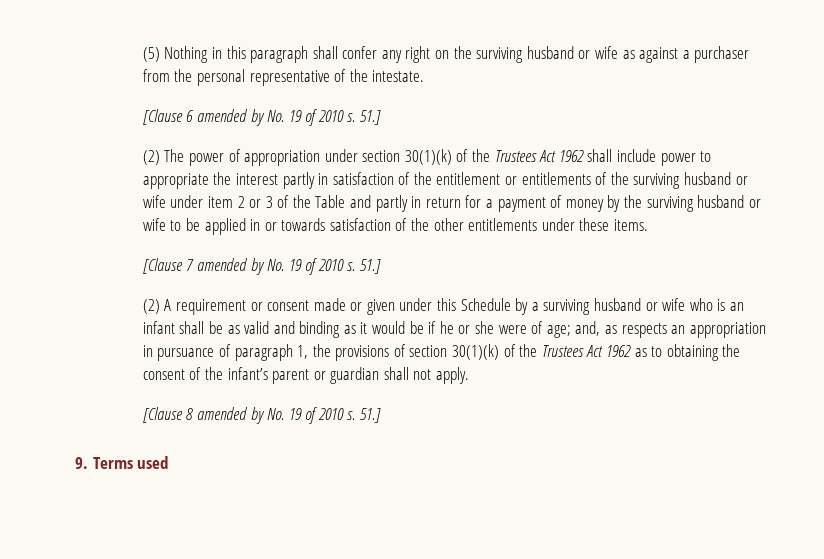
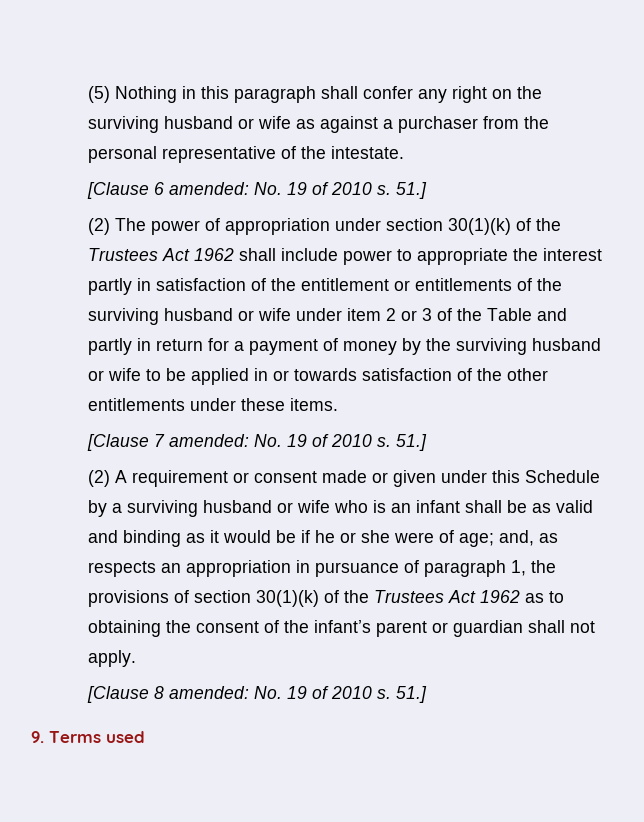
[196,109,265,126] amended by -> [169,182,250,195] amended:
[196,258,265,275] amended by -> [169,434,250,447] amended:
[196,407,265,424] amended by -> [169,686,250,699] amended:

